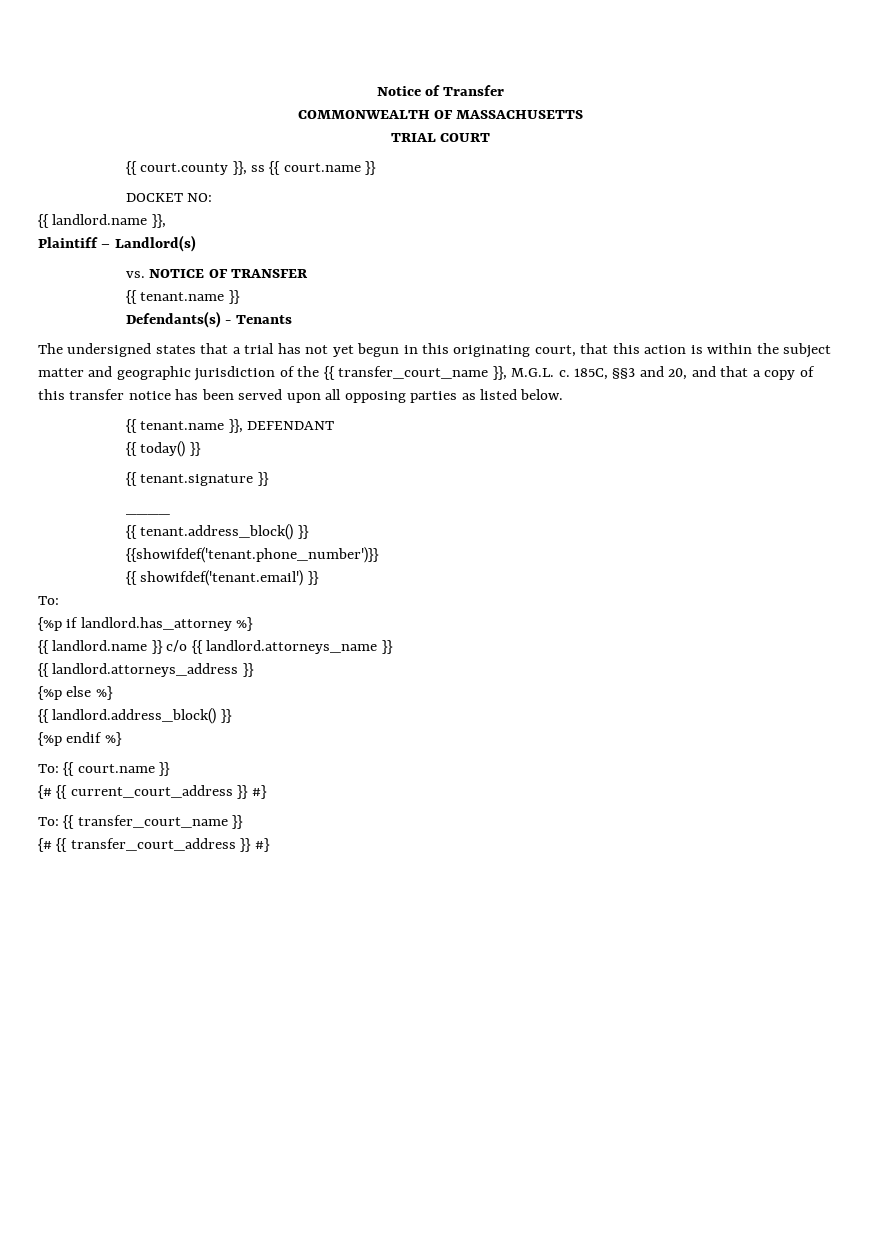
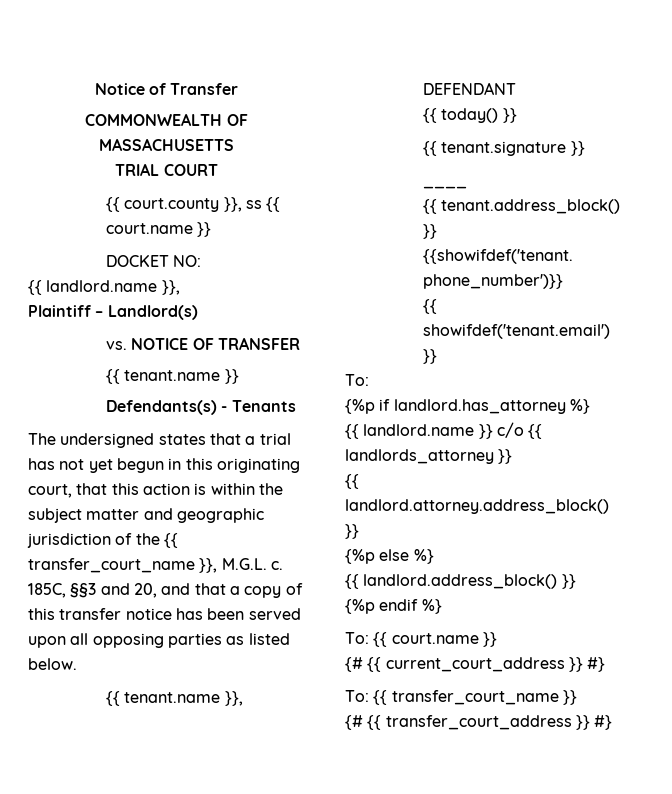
[206,640,393,654] [38,663,239,677] landlord.attorneys_name }} // {{ landlord.attorneys_address -> [345,449,513,464] [345,474,359,489] [345,499,609,514] landlords_attorney }} // {{ landlord.attorney.address_block()

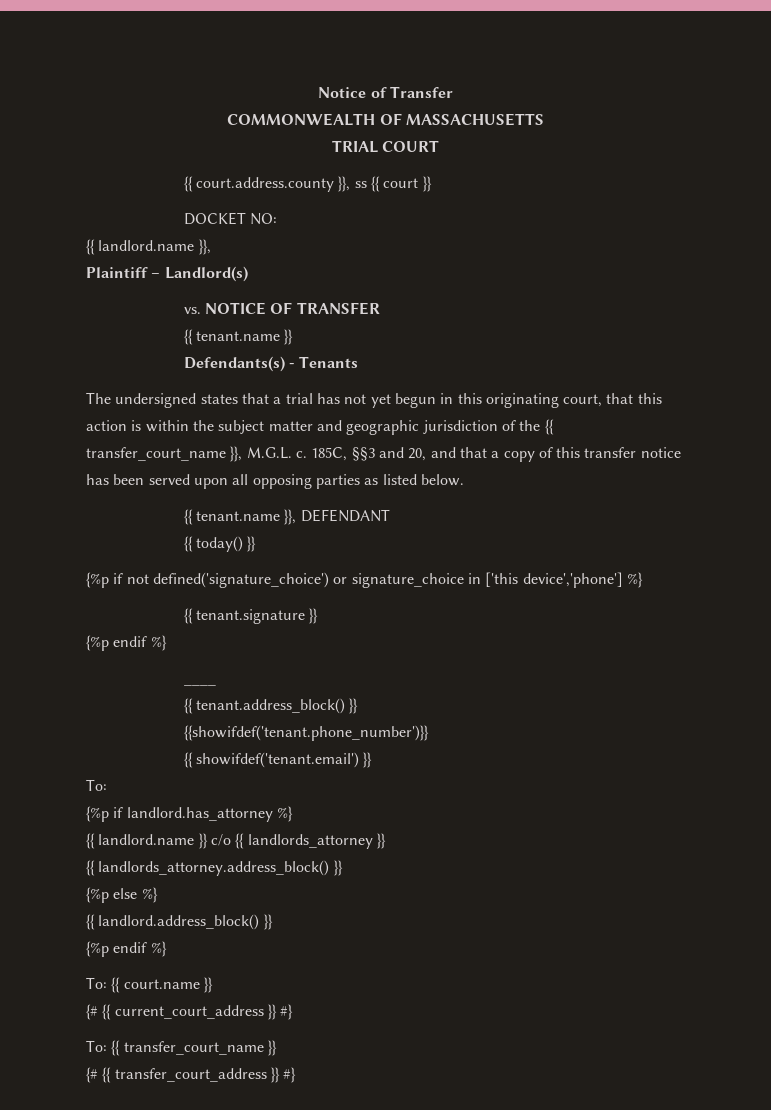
[124,198,220,212] court.county -> [196,177,335,192] court.address.county
[106,223,194,234] court.name -> [383,178,419,188] court
(517, 115) none -> [86,572,643,588] // {%p if not defined('signature_choice') or signature_choice in ['this device','phone'] %}
(585, 148) none -> [86,635,167,651] // {%p endif %}
[345,499,609,514] landlord.attorney.address_block() -> [98,860,330,876] landlords_attorney.address_block()

